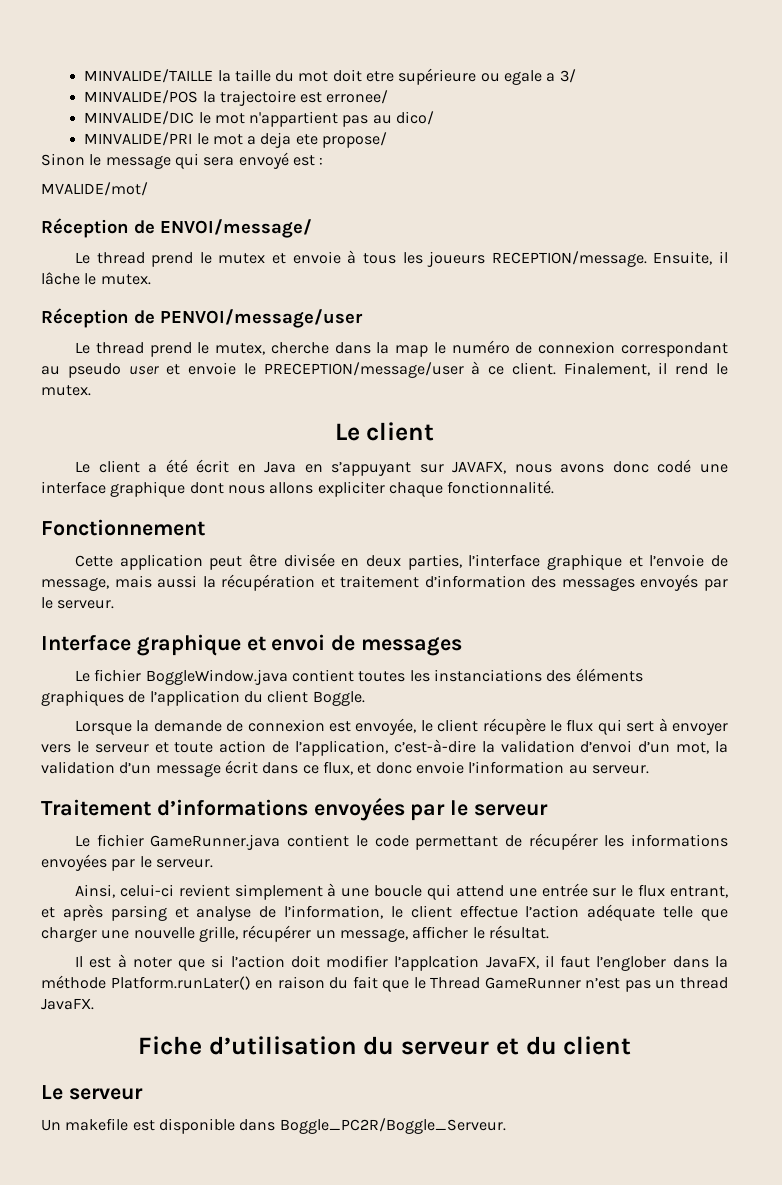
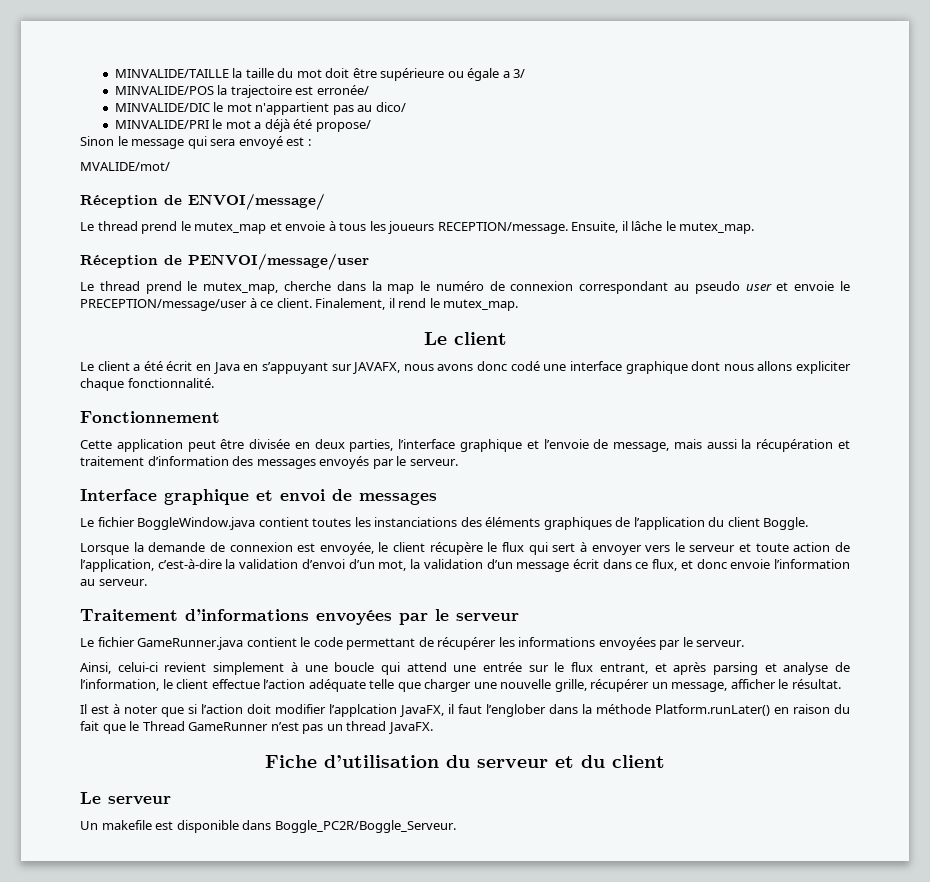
[366,71,395,82] etre -> [352,68,377,78] être
[504,70,543,85] egale -> [467,68,500,81] égale
[326,90,389,104] erronee/ -> [316,85,369,95] erronée/
[260,132,318,148] deja ete -> [264,119,313,132] déjà été
[218,253,266,264] mutex -> [194,222,267,234] mutex_map
[100,274,151,285] mutex. -> [679,222,755,234] mutex_map.
[215,343,266,355] mutex, -> [203,282,279,294] mutex_map,
[41,385,91,396] mutex. -> [443,299,519,311] mutex_map.

